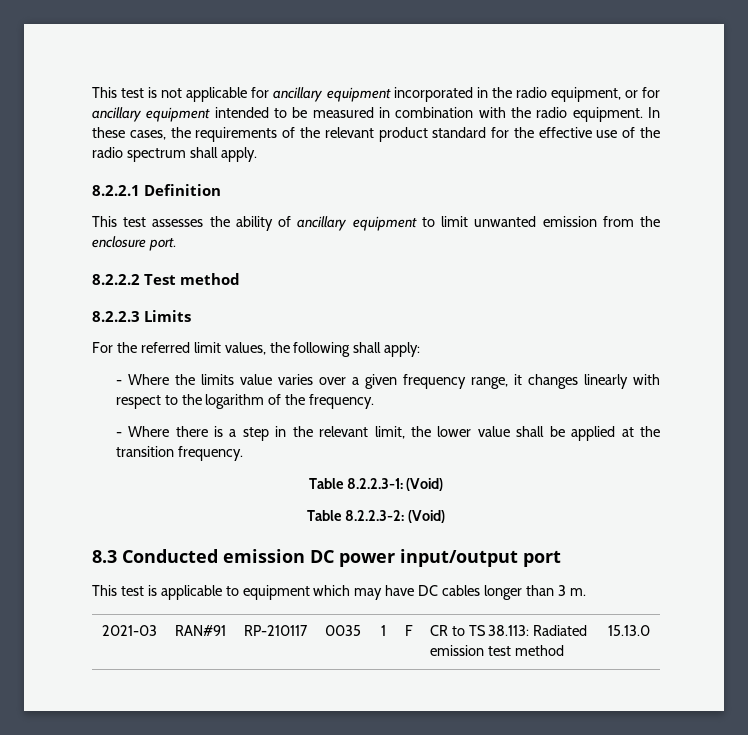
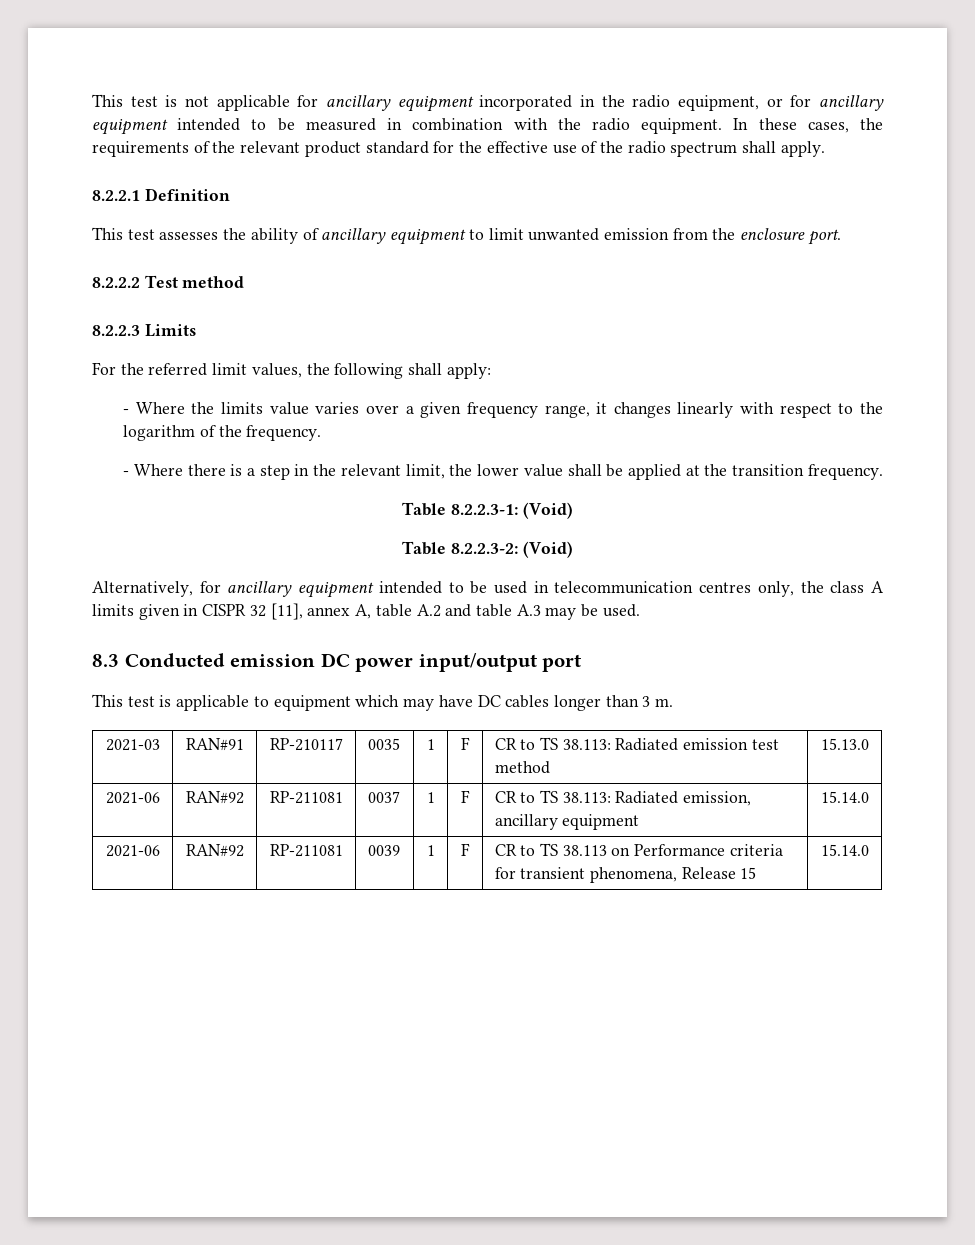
(445, 516) none -> [92,581,884,598] [92,603,640,620] // Alternatively, for ancillary equipment intended to be used in telecommunication centres only, the class A limits given in CISPR 32 [11], annex A, table A.2 and table A.3 may be used.
(650, 630) none -> [105,792,160,804] [185,791,244,804] [269,791,343,804] [367,791,400,803] [426,792,435,803] [461,790,470,803] [494,790,752,806] [494,814,640,830] [820,791,869,803] [105,845,160,857] [185,844,244,857] [269,844,343,857] [367,845,400,856] [426,845,435,856] [461,843,470,856] [494,843,783,856] [494,867,757,883] [820,844,869,856] // 2021-06 | RAN#92 | RP-211081 | 0037 | 1 | F | CR to TS 38.113: Radiated emission, ancillary equipment | 15.14.0 // 2021-06 | RAN#92 | RP-211081 | 0039 | 1 | F | CR to TS 38.113 on Performance criteria for transient phenomena, Release 15 | 15.14.0

